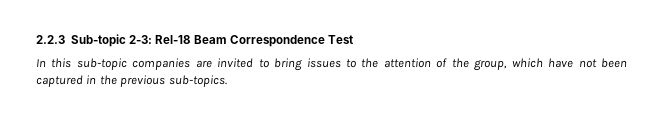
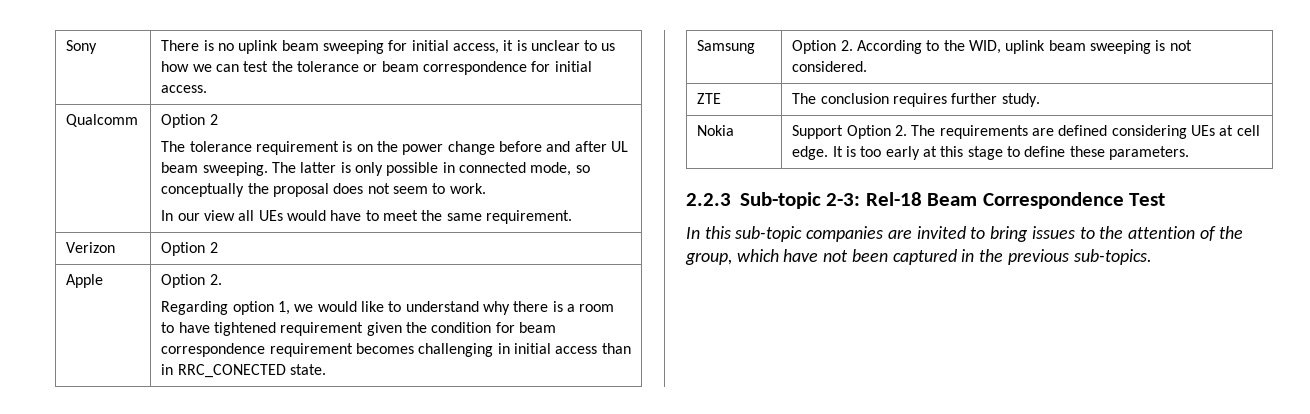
(36, 39) none -> [66,40,98,54] [161,40,616,54] [161,61,592,75] [161,85,208,93] [66,114,139,127] [161,114,218,128] [161,141,628,155] [161,162,590,176] [161,183,486,197] [161,210,572,224] [66,242,116,253] [161,242,218,256] [66,274,104,288] [161,274,222,288] [161,301,615,315] [161,322,556,336] [161,343,631,357] [161,364,326,378] [697,40,756,54] [792,40,1192,54] [792,61,868,72] [697,93,722,104] [792,93,1040,107] [697,125,735,136] [792,125,1260,139] [792,146,1189,160] Sony | There is no uplink beam sweeping for initial access, it is unclear to us how we can test the tolerance or beam correspondence for initial access. // Qualcomm | Option 2 // The tolerance requirement is on the power change before and after UL beam sweeping. The latter is only possible in connected mode, so conceptually the proposal does not seem to work. // In our view all UEs would have to meet the same requirement. // Verizon | Option 2 // Apple | Option 2. // Regarding option 1, we would like to understand why there is a room to have tightened requirement given the condition for beam correspondence requirement becomes challenging in initial access than in RRC_CONECTED state. // Samsung | Option 2. According to the WID, uplink beam sweeping is not considered. // ZTE | The conclusion requires further study. // Nokia | Support Option 2. The requirements are defined considering UEs at cell edge. It is too early at this stage to define these parameters. //

